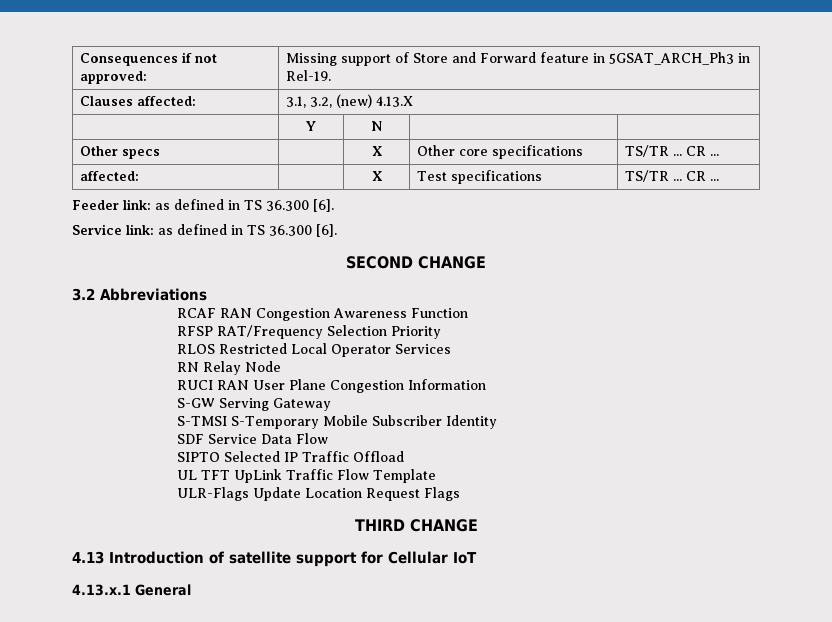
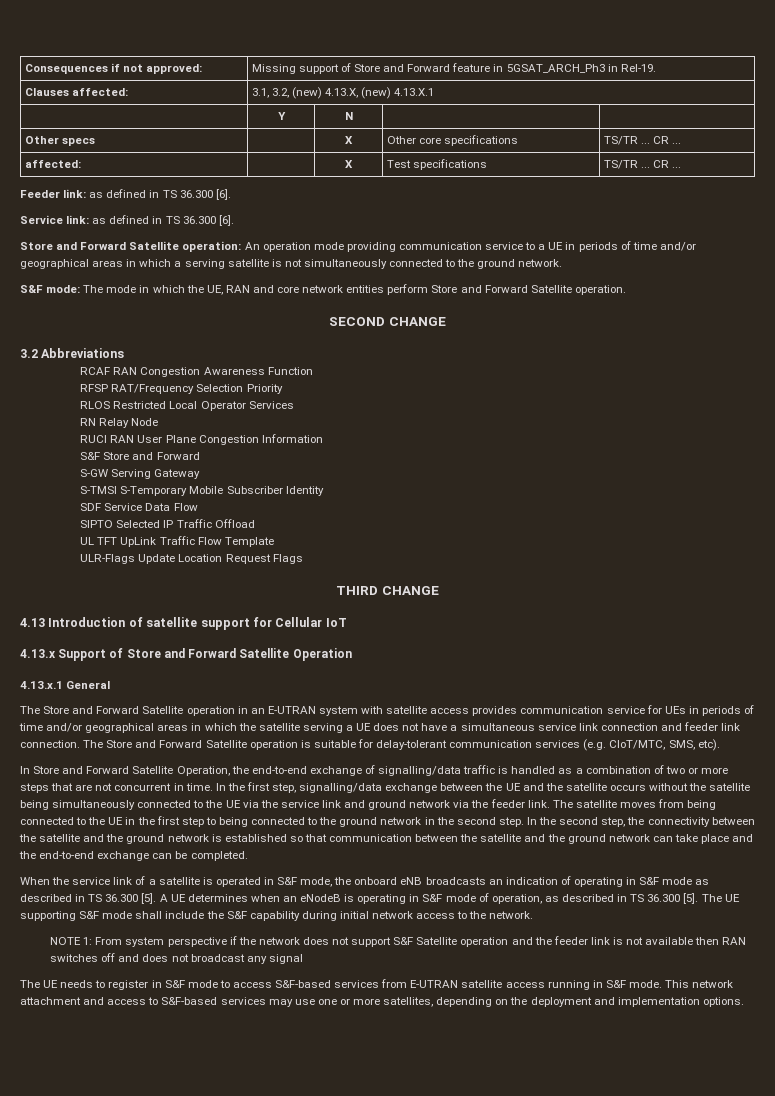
[376,96,414,107] 4.13.X -> [325,87,435,99] 4.13.X, (new) 4.13.X.1
(337, 230) none -> [20,241,696,252] [20,259,563,269] [20,284,626,295] // Store and Forward Satellite operation: An operation mode providing communication service to a UE in periods of time and/or geographical areas in which a serving satellite is not simultaneously connected to the ground network. // S&F mode: The mode in which the UE, RAN and core network entities perform Store and Forward Satellite operation.
(487, 384) none -> [80,452,200,460] // S&F Store and Forward
[72,584,191,596] 4.13.x.1 General -> [20,648,352,661] [20,681,111,689] [20,705,755,716] [19,722,741,733] [20,739,720,751] [20,765,729,776] [20,782,751,793] [20,799,717,810] [20,816,755,827] [19,834,754,844] [19,851,248,861] [20,876,710,887] [20,893,740,904] [20,911,534,921] [50,936,747,947] [50,953,303,964] [20,979,734,990] [20,997,744,1007] 4.13.x Support of Store and Forward Satellite Operation // 4.13.x.1 General // The Store and Forward Satellite operation in an E-UTRAN system with satellite access provides communication service for UEs in periods of time and/or geographical areas in which the satellite serving a UE does not have a simultaneous service link connection and feeder link connection. The Store and Forward Satellite operation is suitable for delay-tolerant communication services (e.g. CIoT/MTC, SMS, etc). // In Store and Forward Satellite Operation, the end-to-end exchange of signalling/data traffic is handled as a combination of two or more steps that are not concurrent in time. In the first step, signalling/data exchange between the UE and the satellite occurs without the satellite being simultaneously connected to the UE via the service link and ground network via the feeder link. The satellite moves from being connected to the UE in the first step to being connected to the ground network in the second step. In the second step, the connectivity between the satellite and the ground network is established so that communication between the satellite and the ground network can take place and the end-to-end exchange can be completed. // When the service link of a satellite is operated in S&F mode, the onboard eNB broadcasts an indication of operating in S&F mode as described in TS 36.300 [5]. A UE determines when an eNodeB is operating in S&F mode of operation, as described in TS 36.300 [5]. The UE supporting S&F mode shall include the S&F capability during initial network access to the network. // NOTE 1: From system perspective if the network does not support S&F Satellite operation and the feeder link is not available then RAN switches off and does not broadcast any signal // The UE needs to register in S&F mode to access S&F-based services from E-UTRAN satellite access running in S&F mode. This network attachment and access to S&F-based services may use one or more satellites, depending on the deployment and implementation options.

